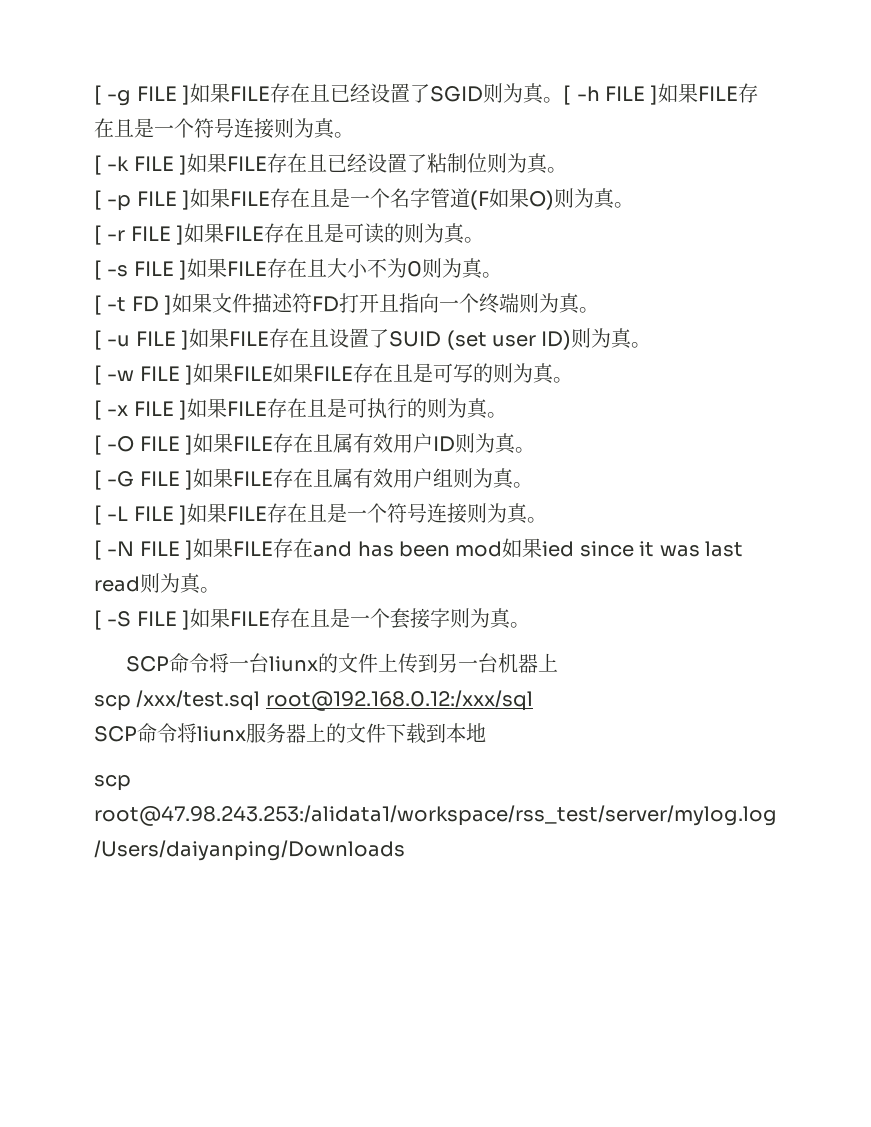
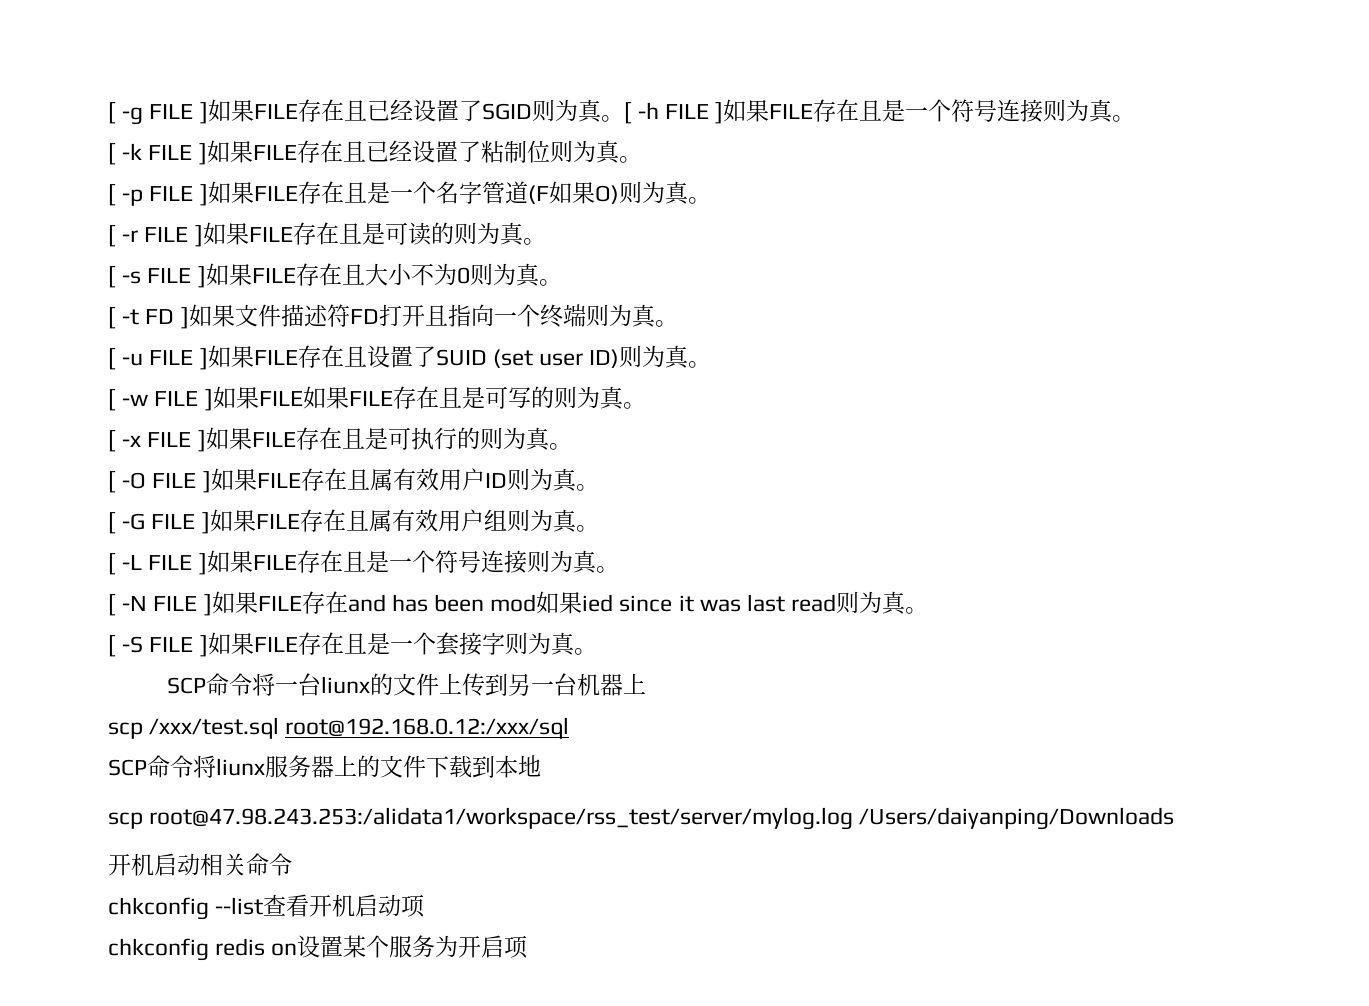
(405, 850) none -> [108,853,292,876] [108,894,426,920] [108,935,529,961] // 开机启动相关命令 // chkconfig --list查看开机启动项 // chkconfig redis on设置某个服务为开启项

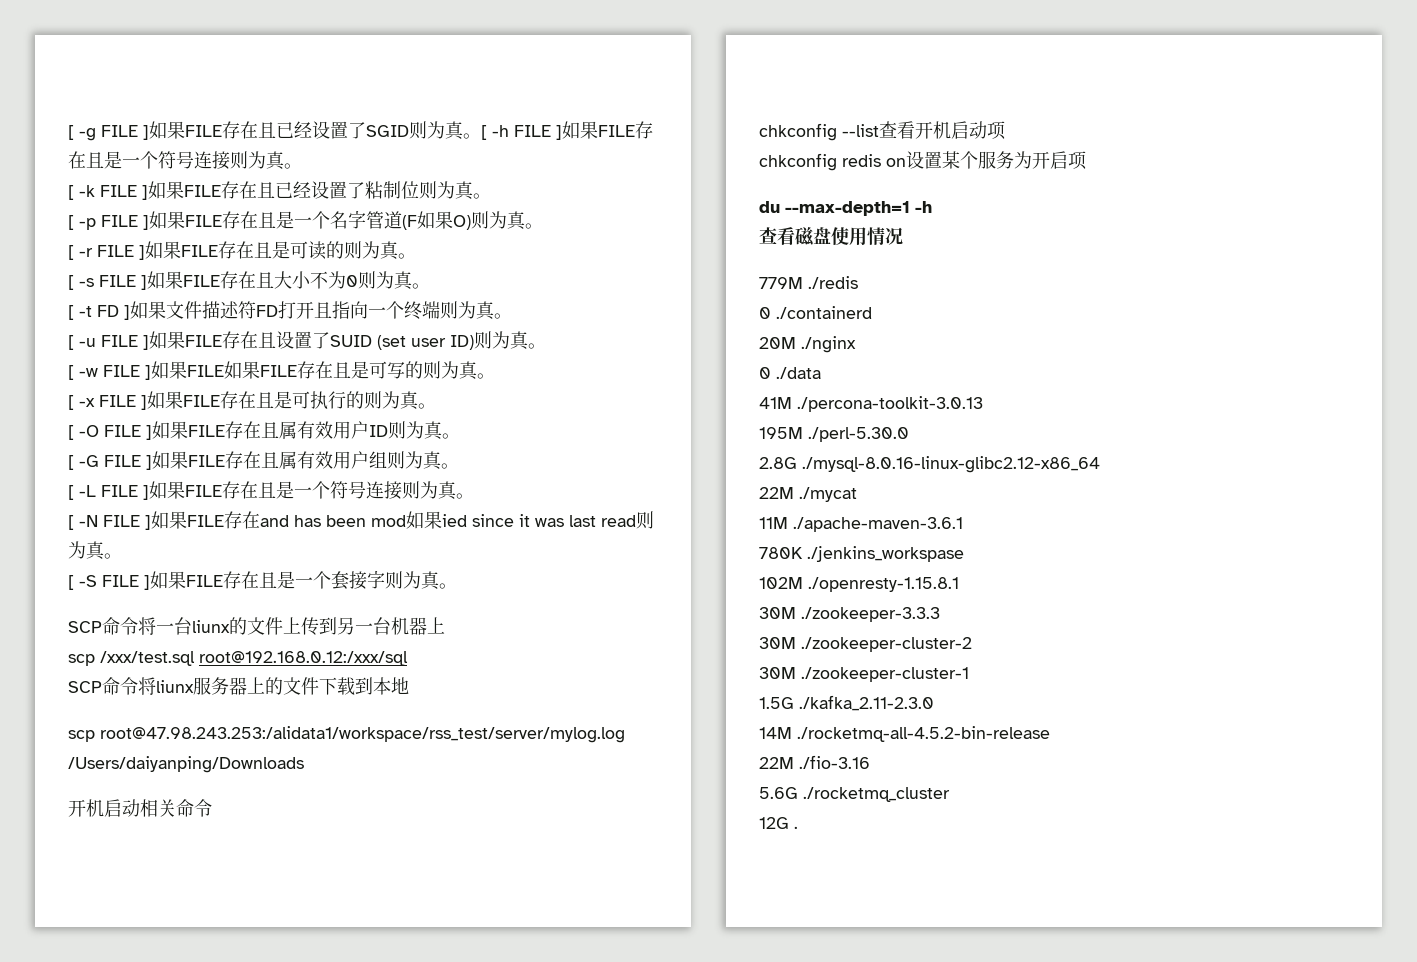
(529, 947) none -> [759,201,932,216] [759,227,903,246] [759,276,858,289] [759,306,872,319] [759,336,856,353] [759,367,821,379] [759,396,983,412] [759,427,909,442] [759,456,1100,473] [759,487,857,502] [759,517,963,532] [759,546,964,562] [759,577,959,592] [759,607,940,622] [759,637,972,652] [759,667,969,682] [759,695,934,711] [759,726,1050,742] [759,755,870,769] [759,787,950,802] [759,817,798,829] // du --max-depth=1 -h // 查看磁盘使用情况 // 779M ./redis // 0 ./containerd // 20M ./nginx // 0 ./data // 41M ./percona-toolkit-3.0.13 // 195M ./perl-5.30.0 // 2.8G ./mysql-8.0.16-linux-glibc2.12-x86_64 // 22M ./mycat // 11M ./apache-maven-3.6.1 // 780K ./jenkins_workspase // 102M ./openresty-1.15.8.1 // 30M ./zookeeper-3.3.3 // 30M ./zookeeper-cluster-2 // 30M ./zookeeper-cluster-1 // 1.5G ./kafka_2.11-2.3.0 // 14M ./rocketmq-all-4.5.2-bin-release // 22M ./fio-3.16 // 5.6G ./rocketmq_cluster // 12G .

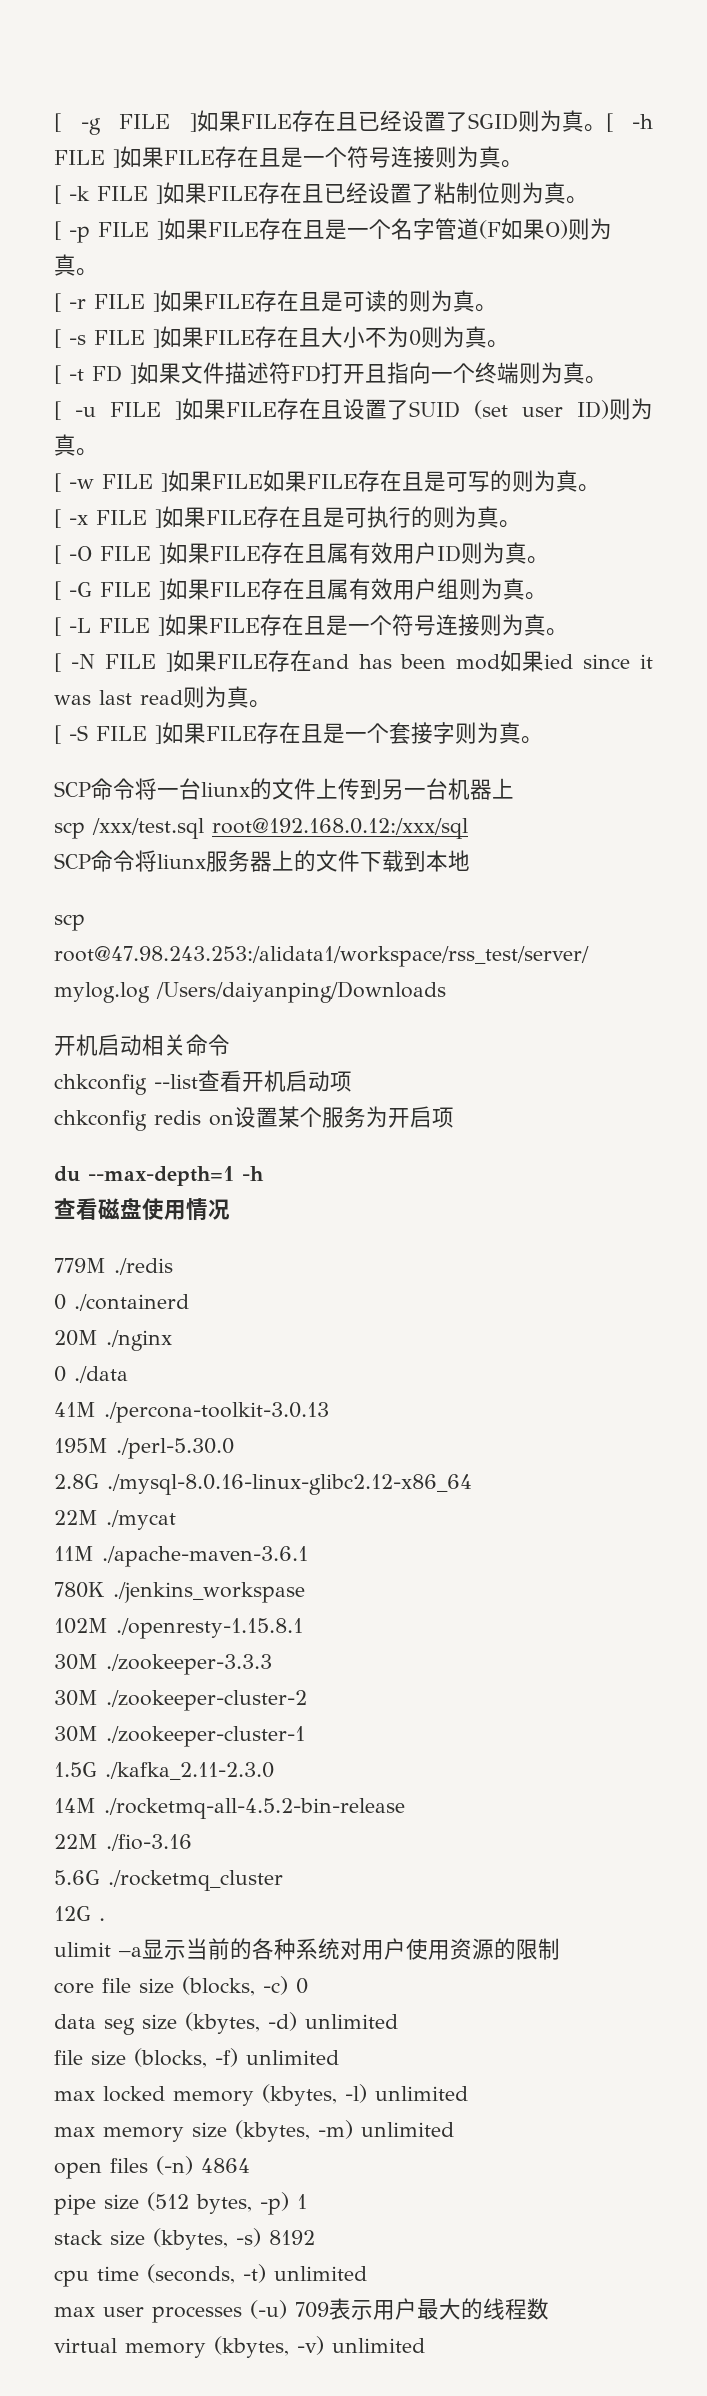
(798, 827) none -> [54,1938,560,1960] [54,1976,308,1996] [54,2012,398,2035] [54,2048,340,2068] [54,2084,468,2106] [54,2120,454,2142] [54,2156,250,2179] [54,2192,307,2215] [54,2228,315,2250] [54,2264,367,2287] [54,2298,549,2323] [54,2336,425,2358] // ulimit –a显示当前的各种系统对用户使用资源的限制 // core file size (blocks, -c) 0 // data seg size (kbytes, -d) unlimited // file size (blocks, -f) unlimited // max locked memory (kbytes, -l) unlimited // max memory size (kbytes, -m) unlimited // open files (-n) 4864 // pipe size (512 bytes, -p) 1 // stack size (kbytes, -s) 8192 // cpu time (seconds, -t) unlimited // max user processes (-u) 709表示用户最大的线程数 // virtual memory (kbytes, -v) unlimited

